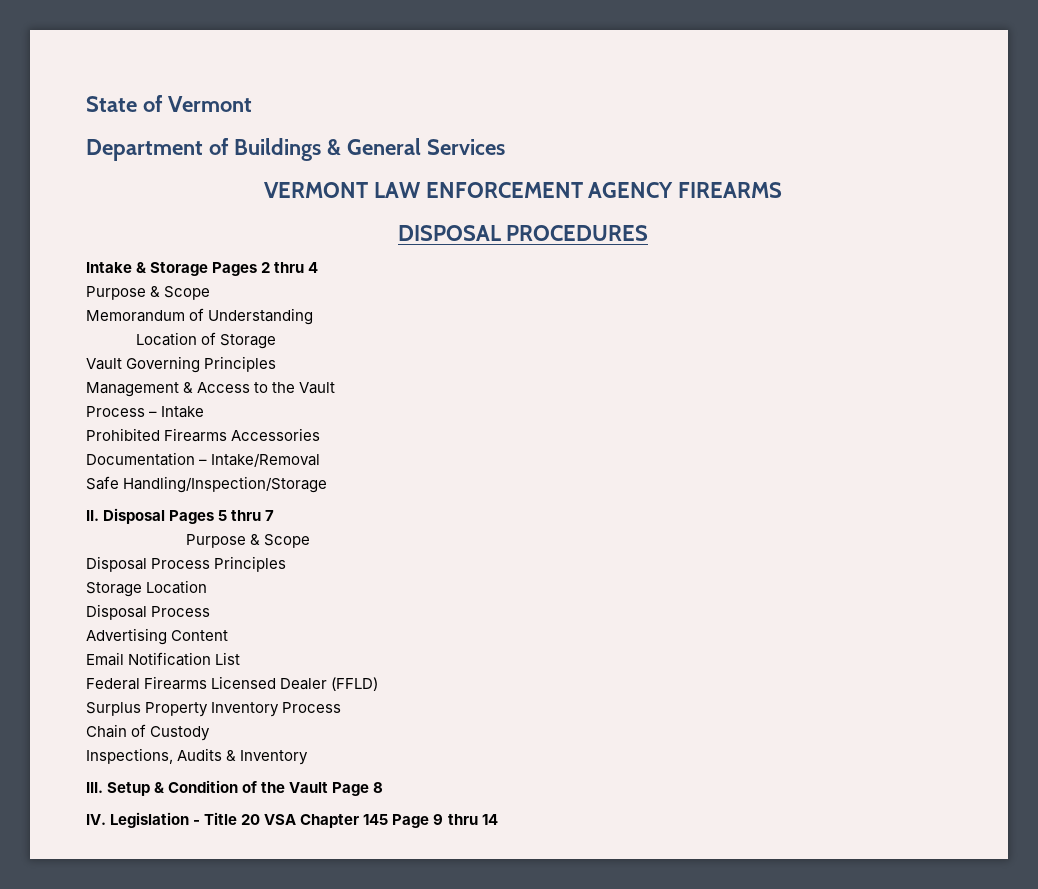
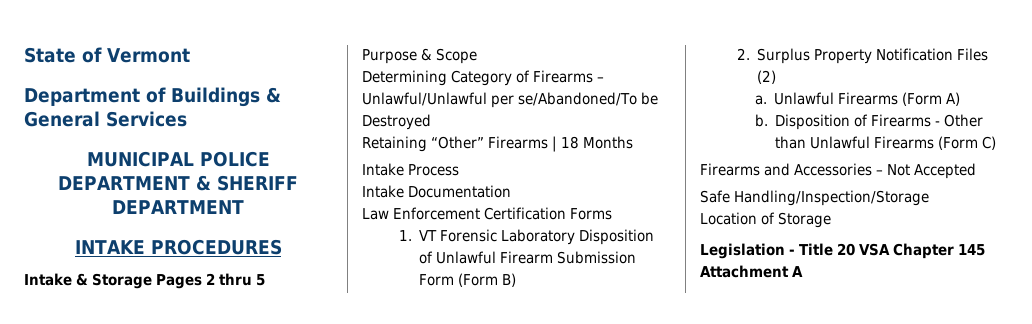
[263,182,783,198] [397,225,501,241] VERMONT LAW ENFORCEMENT AGENCY FIREARMS // DISPOSAL -> [86,151,270,167] [58,175,298,191] [112,200,245,214] [74,240,145,254] MUNICIPAL POLICE DEPARTMENT & SHERIFF DEPARTMENT // INTAKE
[308,262,319,273] [86,286,211,300] [86,308,314,325] [136,332,277,349] [86,356,277,373] [86,382,336,397] [86,406,205,418] [86,428,321,442] [86,452,321,467] [86,476,328,493] [86,508,275,524] [186,534,311,548] [86,556,287,572] [86,580,208,597] [86,604,211,620] [86,628,229,645] [86,652,241,666] [86,676,379,691] [86,702,342,717] [86,724,211,741] [86,748,309,765] [86,780,384,796] [86,814,106,825] 4 // Purpose & Scope // Memorandum of Understanding // Location of Storage // Vault Governing Principles // Management & Access to the Vault // Process – Intake // Prohibited Firearms Accessories // Documentation – Intake/Removal // Safe Handling/Inspection/Storage // II. Disposal Pages 5 thru 7 // Purpose & Scope // Disposal Process Principles // Storage Location // Disposal Process // Advertising Content // Email Notification List // Federal Firearms Licensed Dealer (FFLD) // Surplus Property Inventory Process // Chain of Custody // Inspections, Audits & Inventory // III. Setup & Condition of the Vault Page 8 // IV. -> [256,274,265,286] [362,48,477,64] [362,70,604,86] [362,92,658,108] [362,114,431,130] [362,136,633,152] [362,163,459,176] [362,185,511,198] [362,207,612,220] [398,229,654,245] [418,251,636,264] [418,273,516,287] [736,48,988,64] [756,70,776,84] [754,92,961,106] [754,114,984,130] [775,136,997,150] [700,163,976,179] [700,190,929,206] [700,212,831,228] 5 // Purpose & Scope // Determining Category of Firearms – Unlawful/Unlawful per se/Abandoned/To be Destroyed // Retaining “Other” Firearms | 18 Months // Intake Process // Intake Documentation // Law Enforcement Certification Forms // 1. VT Forensic Laboratory Disposition of Unlawful Firearm Submission Form (Form B) // 2. Surplus Property Notification Files (2) // a. Unlawful Firearms (Form A) // b. Disposition of Firearms - Other than Unlawful Firearms (Form C) // Firearms and Accessories – Not Accepted // Safe Handling/Inspection/Storage // Location of Storage //
[392,814,498,828] Page 9 thru 14 -> [700,265,803,278] Attachment A

